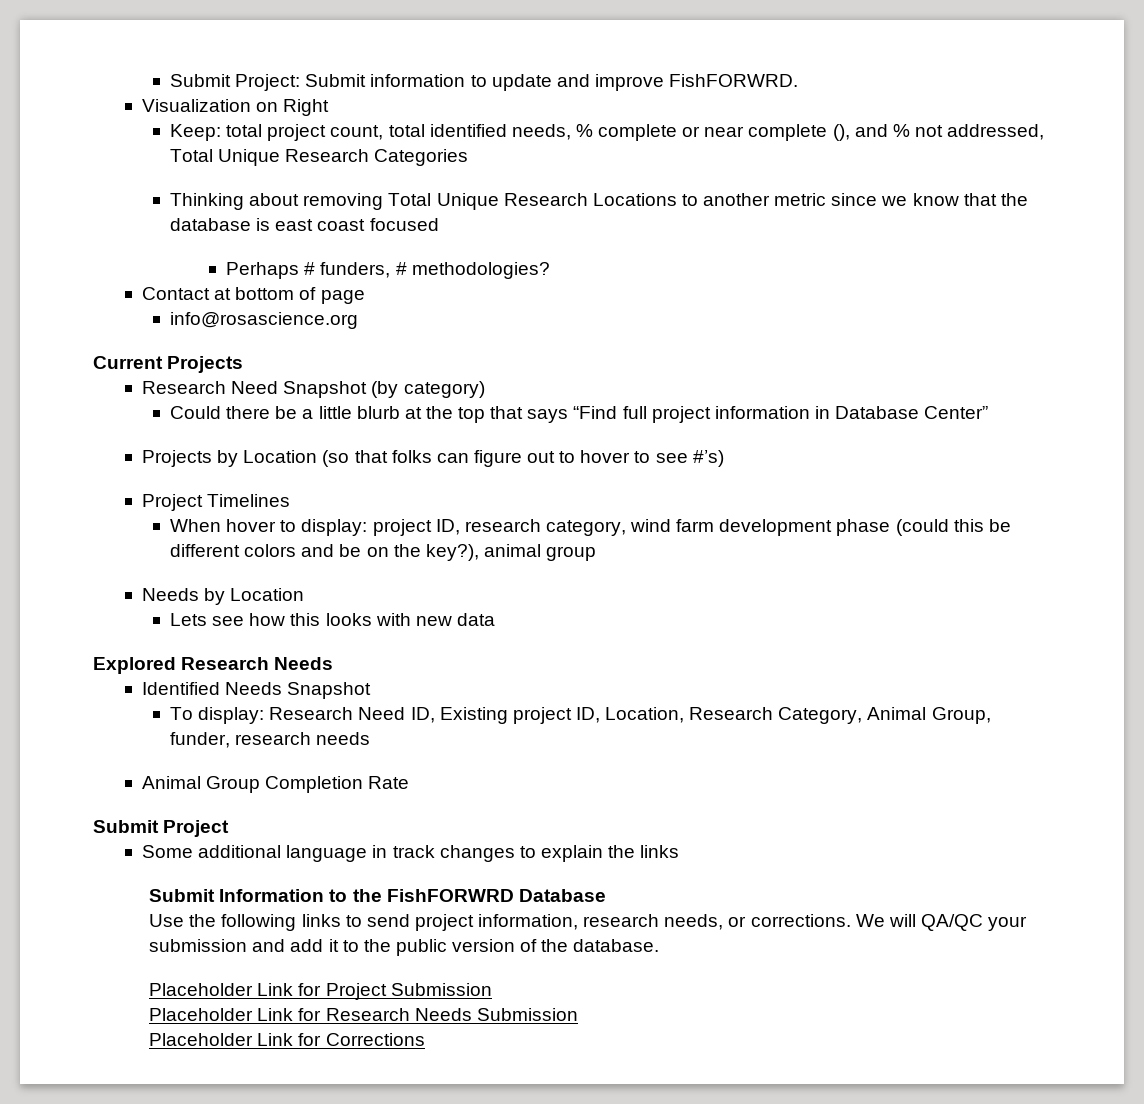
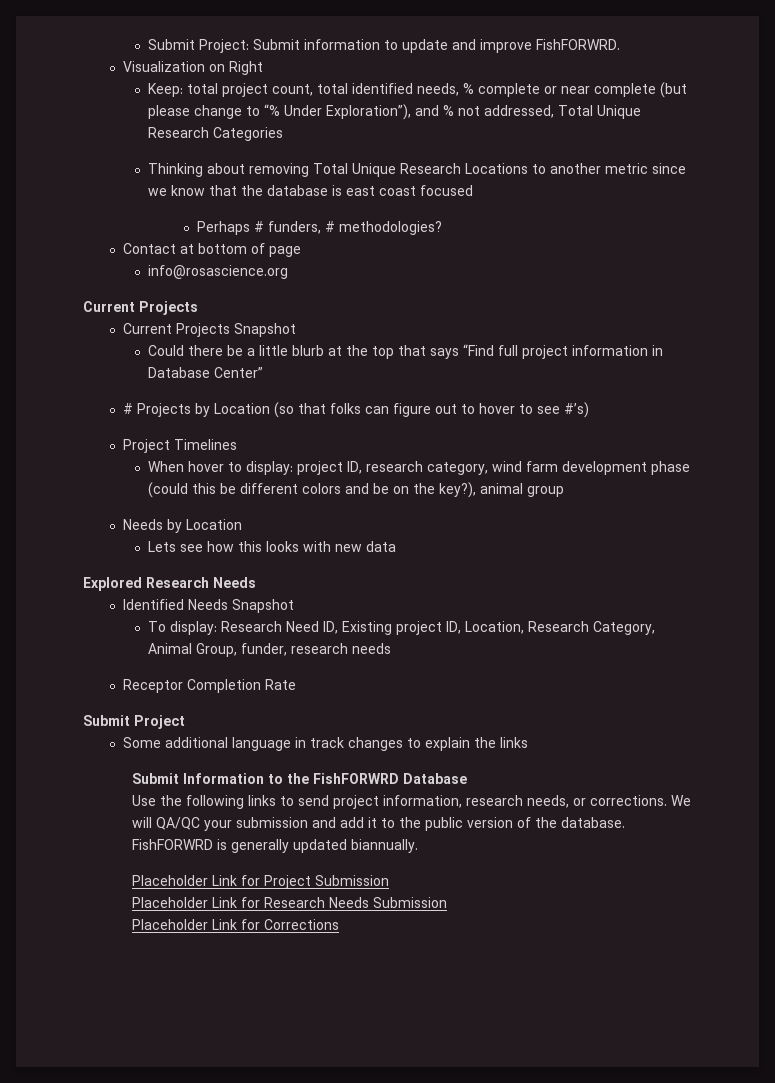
[832,124,850,141] (), -> [659,82,687,98] [147,104,411,120] (but please change to “% Under Exploration”),
[141,381,485,398] Research Need Snapshot (by category) -> [122,323,296,337] Current Projects Snapshot
(989, 412) none -> [122,403,133,414] #
[141,776,261,793] Animal Group -> [122,679,183,693] Receptor
(660, 945) none -> [132,839,419,853] FishFORWRD is generally updated biannually.

